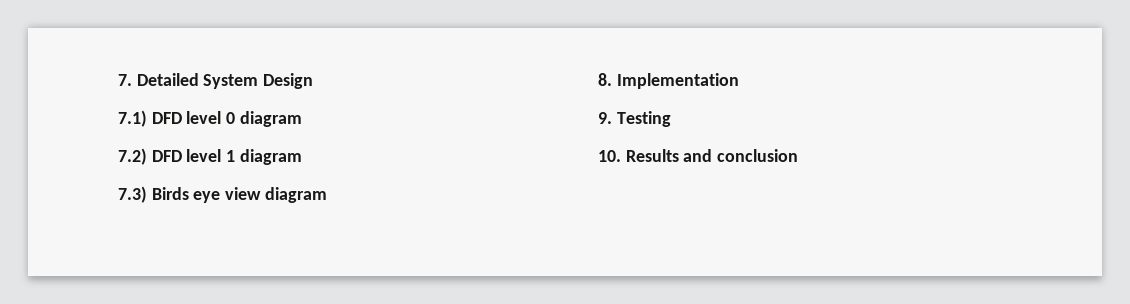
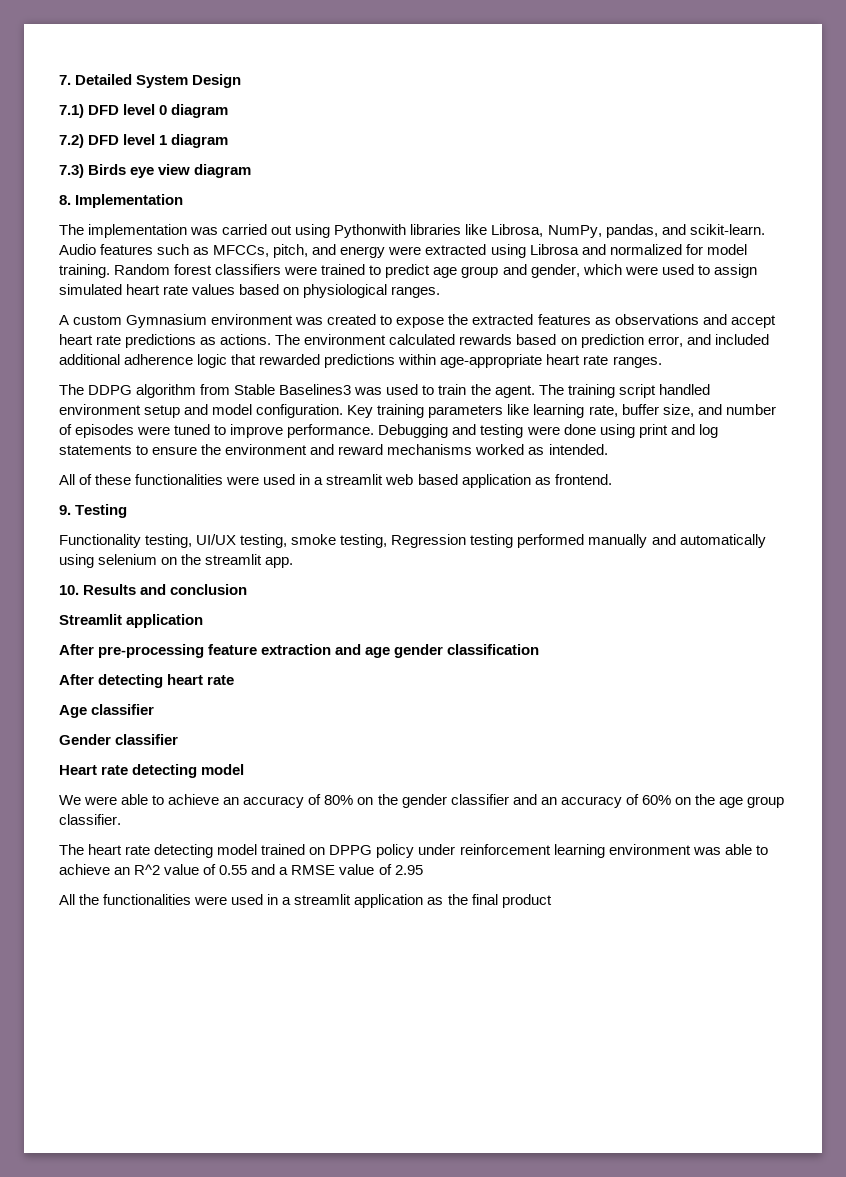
[598,111,671,127] [598,149,799,162] 9. Testing // 10. Results and conclusion -> [59,224,765,238] [59,244,747,258] [59,264,757,278] [59,284,441,298] [59,314,776,328] [59,334,769,348] [59,354,662,368] [59,384,710,398] [59,404,776,418] [59,424,718,438] [59,444,608,455] [59,474,612,488] [59,504,128,518] [59,534,766,548] [59,554,294,568] [59,584,248,595] [59,614,204,628] [59,644,540,658] [59,674,235,688] [59,704,155,718] [59,734,179,745] [59,764,245,778] [59,794,785,808] [59,814,121,825] [59,844,768,858] [59,864,423,875] [59,894,552,908] The implementation was carried out using Pythonwith libraries like Librosa, NumPy, pandas, and scikit-learn. Audio features such as MFCCs, pitch, and energy were extracted using Librosa and normalized for model training. Random forest classifiers were trained to predict age group and gender, which were used to assign simulated heart rate values based on physiological ranges. // A custom Gymnasium environment was created to expose the extracted features as observations and accept heart rate predictions as actions. The environment calculated rewards based on prediction error, and included additional adherence logic that rewarded predictions within age-appropriate heart rate ranges. // The DDPG algorithm from Stable Baselines3 was used to train the agent. The training script handled environment setup and model configuration. Key training parameters like learning rate, buffer size, and number of episodes were tuned to improve performance. Debugging and testing were done using print and log statements to ensure the environment and reward mechanisms worked as intended. // All of these functionalities were used in a streamlit web based application as frontend. // 9. Testing // Functionality testing, UI/UX testing, smoke testing, Regression testing performed manually and automatically using selenium on the streamlit app. // 10. Results and conclusion // Streamlit application // After pre-processing feature extraction and age gender classification // After detecting heart rate // Age classifier // Gender classifier // Heart rate detecting model // We were able to achieve an accuracy of 80% on the gender classifier and an accuracy of 60% on the age group classifier. // The heart rate detecting model trained on DPPG policy under reinforcement learning environment was able to achieve an R^2 value of 0.55 and a RMSE value of 2.95 // All the functionalities were used in a streamlit application as the final product

